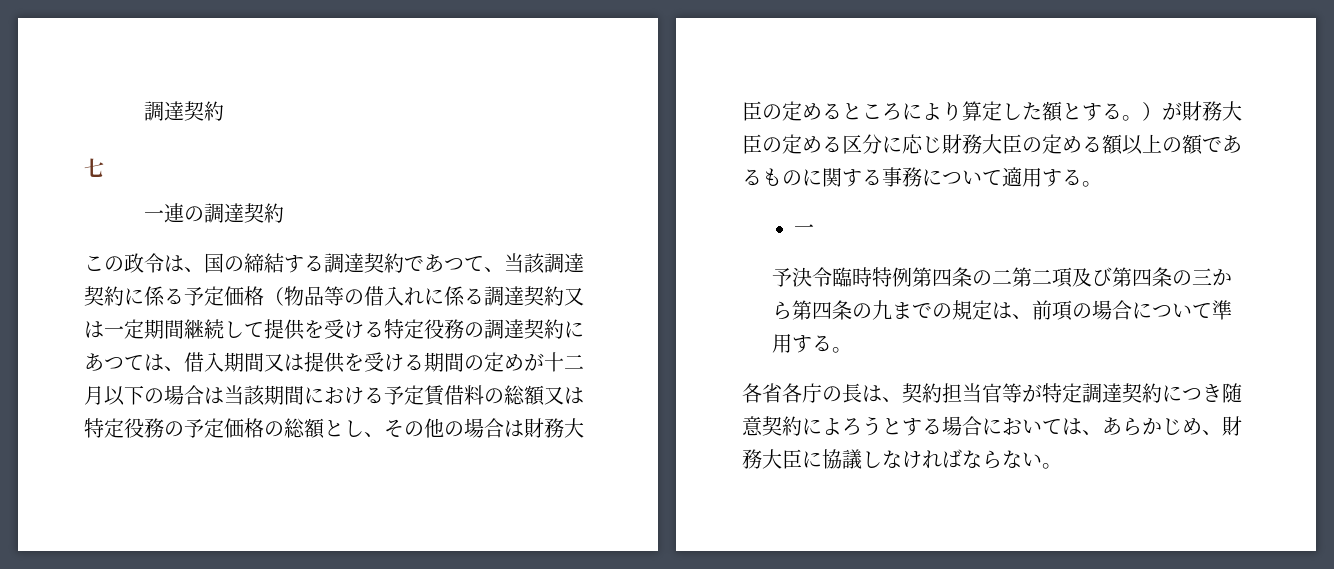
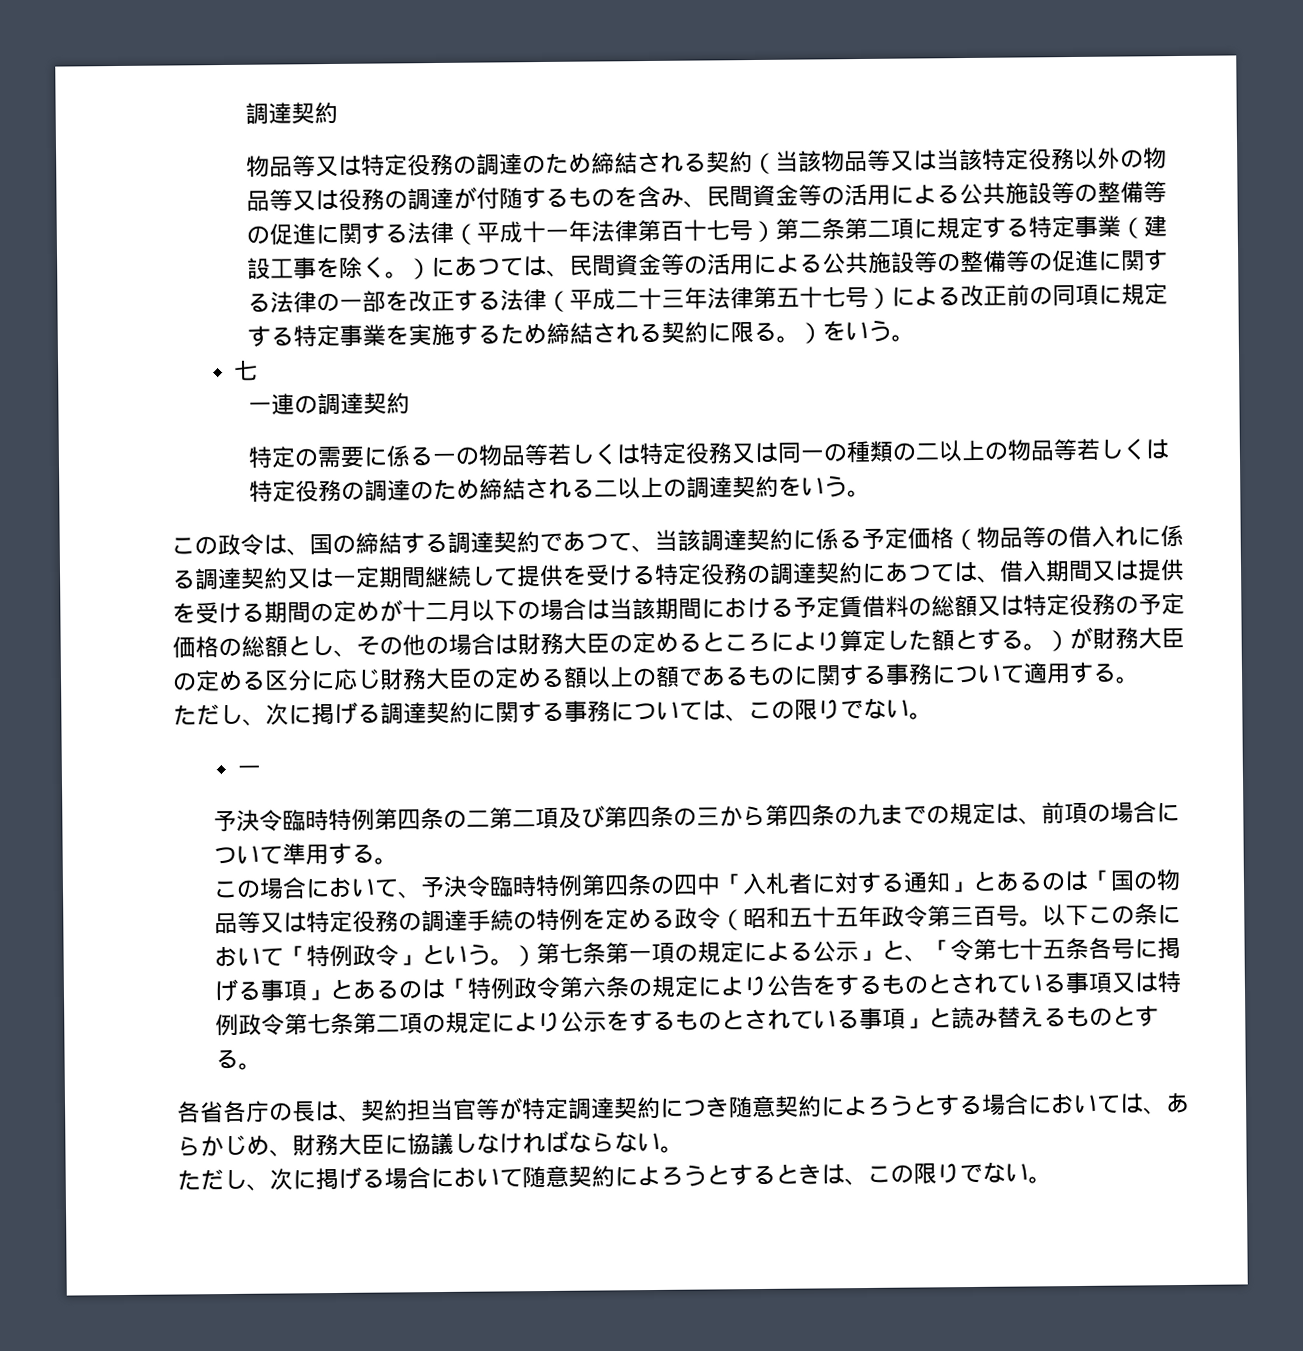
[144,101,225,121] [84,158,104,177] [144,203,285,223] 調達契約 // 七 // 一連の調達契約 -> [245,101,339,125] [246,147,1168,178] [246,181,1168,212] [246,215,1168,246] [247,249,1169,280] [247,283,1169,314] [247,319,916,348] [233,359,258,381] [248,392,411,416] [248,438,1170,469] [249,475,872,503] 調達契約 // 物品等又は特定役務の調達のため締結される契約（当該物品等又は当該特定役務以外の物品等又は役務の調達が付随するものを含み、民間資金等の活用による公共施設等の整備等の促進に関する法律（平成十一年法律第百十七号）第二条第二項に規定する特定事業（建設工事を除く。）にあつては、民間資金等の活用による公共施設等の整備等の促進に関する法律の一部を改正する法律（平成二十三年法律第五十七号）による改正前の同項に規定する特定事業を実施するため締結される契約に限る。）をいう。 // 七 // 一連の調達契約 // 特定の需要に係る一の物品等若しくは特定役務又は同一の種類の二以上の物品等若しくは特定役務の調達のため締結される二以上の調達契約をいう。
(1102, 184) none -> [173,697,933,726] // ただし、次に掲げる調達契約に関する事務については、この限りでない。
(853, 350) none -> [213,869,1182,900] [214,903,1182,935] [214,937,1182,968] [214,971,1183,1002] [215,1005,1160,1037] [215,1048,263,1070] // この場合において、予決令臨時特例第四条の四中「入札者に対する通知」とあるのは「国の物品等又は特定役務の調達手続の特例を定める政令（昭和五十五年政令第三百号。以下この条において「特例政令」という。）第七条第一項の規定による公示」と、「令第七十五条各号に掲げる事項」とあるのは「特例政令第六条の規定により公告をするものとされている事項又は特例政令第七条第二項の規定により公示をするものとされている事項」と読み替えるものとする。
(1062, 466) none -> [177,1161,1052,1191] // ただし、次に掲げる場合において随意契約によろうとするときは、この限りでない。

